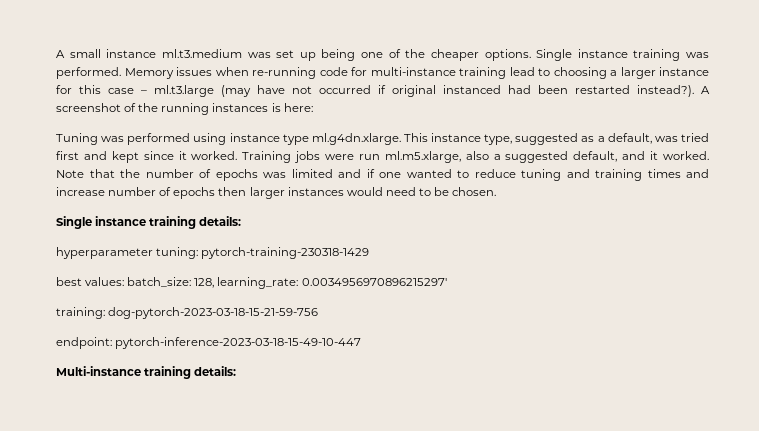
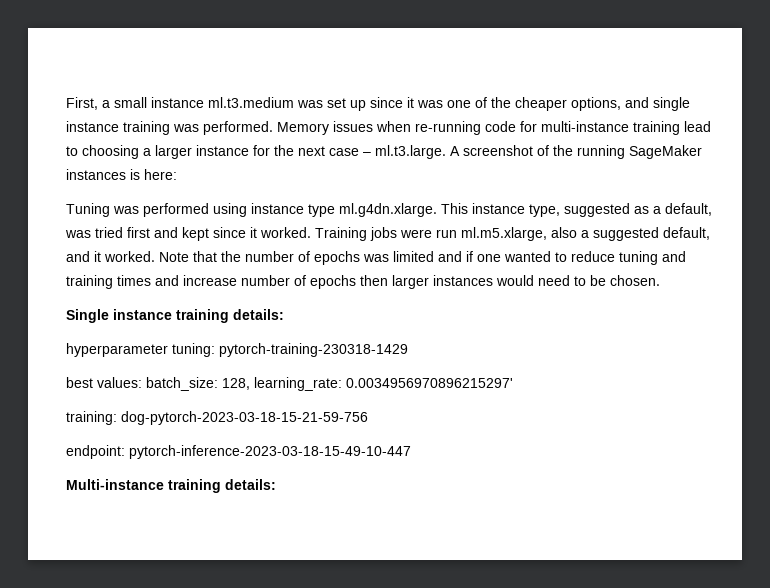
[56,50,65,58] A -> [66,97,110,110] First, a
[321,49,356,61] being -> [370,97,443,108] since it was
[484,49,573,61] options. Single -> [571,97,690,111] options, and single
[79,85,694,97] this case – ml.t3.large (may have not occurred if original instanced had been restarted instead?). -> [274,145,446,159] the next case – ml.t3.large.
(210, 109) none -> [629,145,702,159] SageMaker

